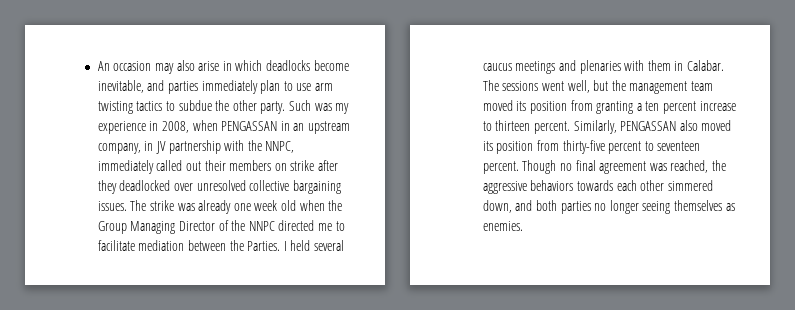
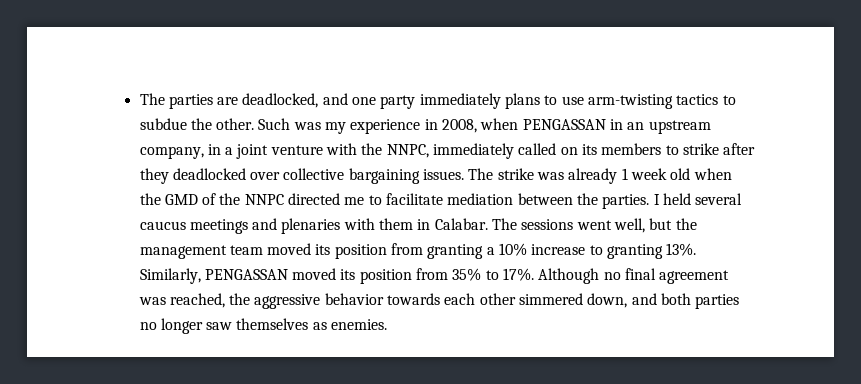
[97,60,349,74] [97,80,334,94] [97,101,133,114] An occasion may also arise in which deadlocks become inevitable, and parties immediately plan to use arm twisting -> [139,93,674,109] The parties are deadlocked, and one party immediately plans to use arm-twisting
[232,100,286,114] other party. -> [216,118,255,130] other.
[155,140,221,154] JV partnership -> [225,144,323,159] a joint venture
[185,160,287,171] out their members on -> [560,143,679,155] on its members to
[196,180,246,191] unresolved -> (281, 176) none
[233,203,251,211] one -> [621,168,628,180] 1
[97,221,215,234] Group Managing Director -> [164,194,198,205] GMD
[247,241,281,251] Parties. -> [602,194,650,209] parties.
[645,101,736,114] [482,120,570,134] ten percent increase to thirteen percent. -> [499,243,697,259] 10% increase to granting 13%.
[679,120,732,131] [482,140,701,154] [482,160,557,174] also moved its position from thirty-five percent to seventeen percent. Though -> [292,268,600,284] moved its position from 35% to 17%. Although
[530,180,574,191] behaviors -> [324,293,384,305] behavior
[642,201,671,214] seeing -> [206,322,233,330] saw

